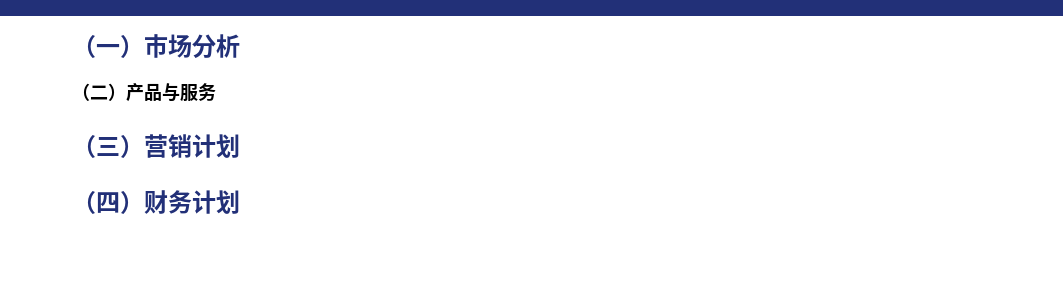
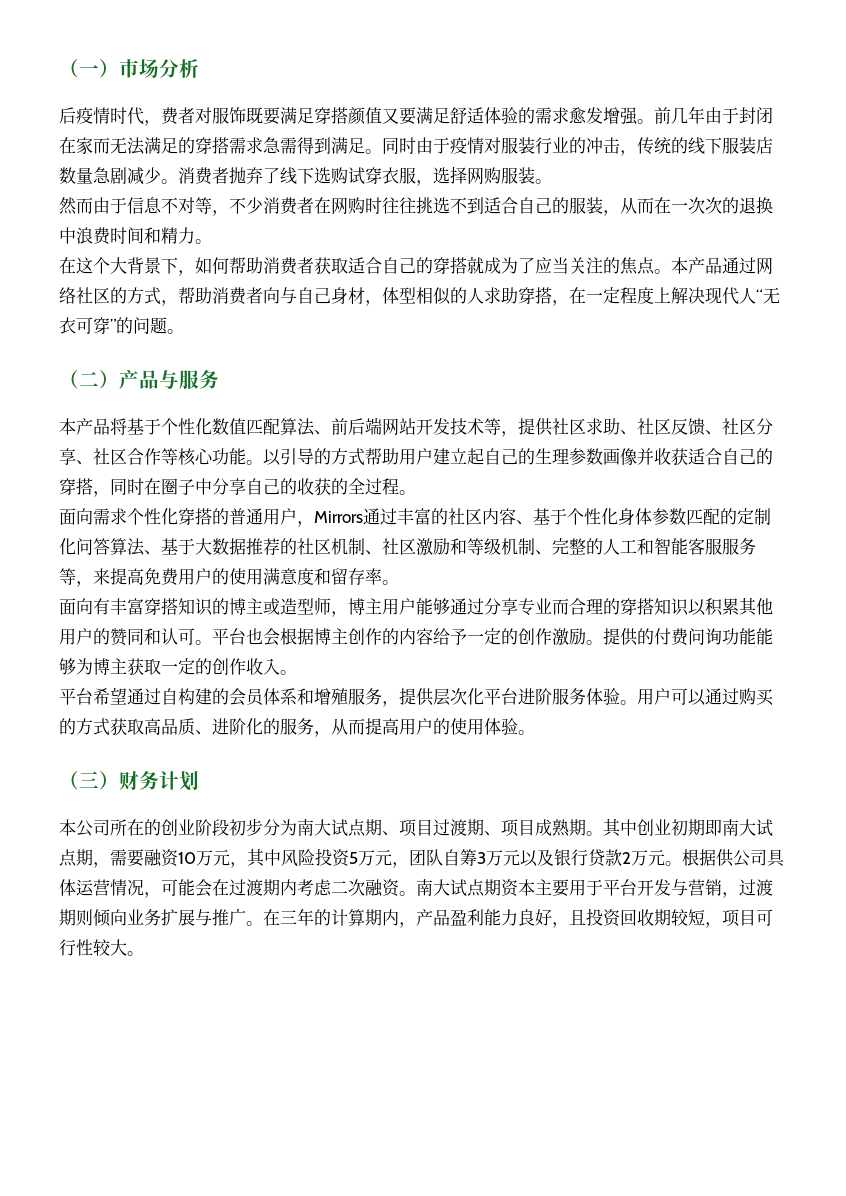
[72,83,216,102] [72,134,240,158] [72,190,240,214] （二）产品与服务 // （三）营销计划 // （四）财务计划 -> [59,106,773,126] [59,137,773,156] [59,166,552,186] [59,197,773,216] [59,227,212,245] [59,256,773,276] [59,287,780,306] [59,317,184,334] [59,370,219,389] [59,417,773,437] [59,448,773,466] [59,478,416,497] [59,508,771,527] [59,538,756,556] [59,568,399,587] [59,597,773,617] [59,628,773,646] [59,658,297,675] [59,687,774,707] [59,718,535,737] [59,771,199,791] [59,818,773,837] [59,848,785,868] [59,879,773,898] [59,908,773,928] [59,939,144,956] 后疫情时代，费者对服饰既要满足穿搭颜值又要满足舒适体验的需求愈发增强。前几年由于封闭在家而无法满足的穿搭需求急需得到满足。同时由于疫情对服装行业的冲击，传统的线下服装店数量急剧减少。消费者抛弃了线下选购试穿衣服，选择网购服装。 // 然而由于信息不对等，不少消费者在网购时往往挑选不到适合自己的服装，从而在一次次的退换中浪费时间和精力。 // 在这个大背景下，如何帮助消费者获取适合自己的穿搭就成为了应当关注的焦点。本产品通过网络社区的方式，帮助消费者向与自己身材，体型相似的人求助穿搭，在一定程度上解决现代人“无衣可穿”的问题。 // （二）产品与服务 // 本产品将基于个性化数值匹配算法、前后端网站开发技术等，提供社区求助、社区反馈、社区分享、社区合作等核心功能。以引导的方式帮助用户建立起自己的生理参数画像并收获适合自己的穿搭，同时在圈子中分享自己的收获的全过程。 // 面向需求个性化穿搭的普通用户，Mirrors通过丰富的社区内容、基于个性化身体参数匹配的定制化问答算法、基于大数据推荐的社区机制、社区激励和等级机制、完整的人工和智能客服服务等，来提高免费用户的使用满意度和留存率。 // 面向有丰富穿搭知识的博主或造型师，博主用户能够通过分享专业而合理的穿搭知识以积累其他用户的赞同和认可。平台也会根据博主创作的内容给予一定的创作激励。提供的付费问询功能能够为博主获取一定的创作收入。 // 平台希望通过自构建的会员体系和增殖服务，提供层次化平台进阶服务体验。用户可以通过购买的方式获取高品质、进阶化的服务，从而提高用户的使用体验。 // （三）财务计划 // 本公司所在的创业阶段初步分为南大试点期、项目过渡期、项目成熟期。其中创业初期即南大试点期，需要融资10万元，其中风险投资5万元，团队自筹3万元以及银行贷款2万元。根据供公司具体运营情况，可能会在过渡期内考虑二次融资。南大试点期资本主要用于平台开发与营销，过渡期则倾向业务扩展与推广。在三年的计算期内，产品盈利能力良好，且投资回收期较短，项目可行性较大。

